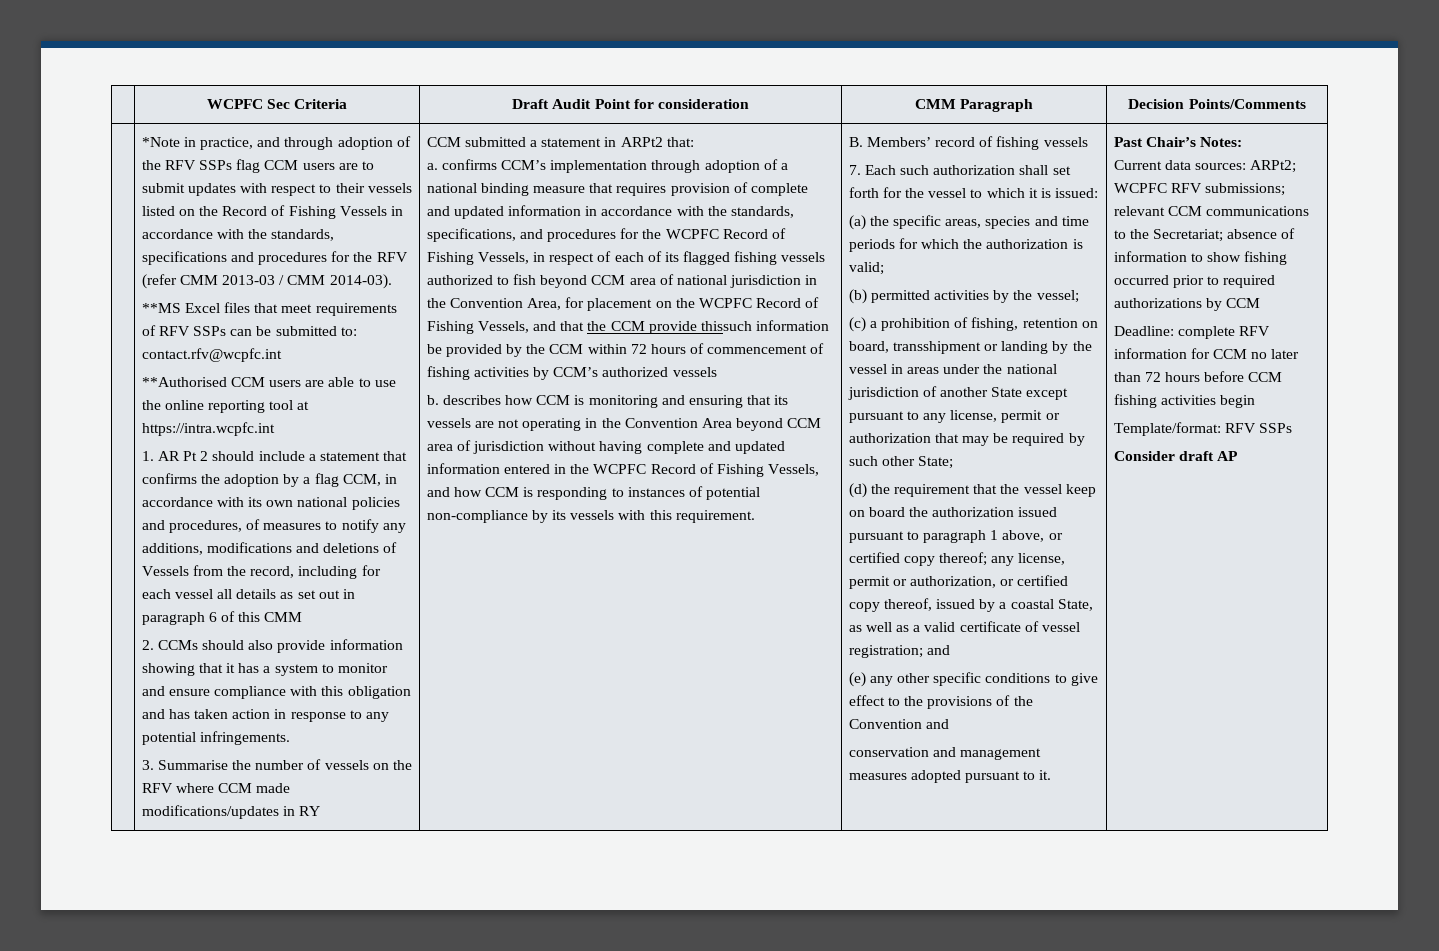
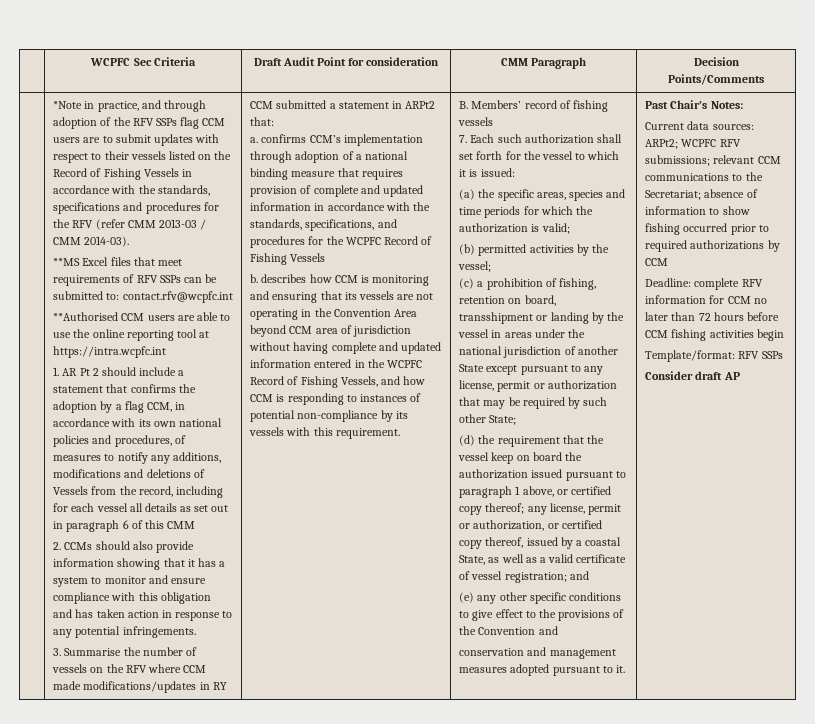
[477,251,826,265] [426,274,818,288] [426,297,820,311] [426,320,830,334] [426,343,825,357] [426,366,717,380] Vessels, in respect of each of its flagged fishing vessels authorized to fish beyond CCM area of national jurisdiction in the Convention Area, for placement on the WCPFC Record of Fishing Vessels, and that the CCM provide thissuch information be provided by the CCM within 72 hours of commencement of fishing activities by CCM’s authorized vessels -> [290,253,326,262] Vessels

